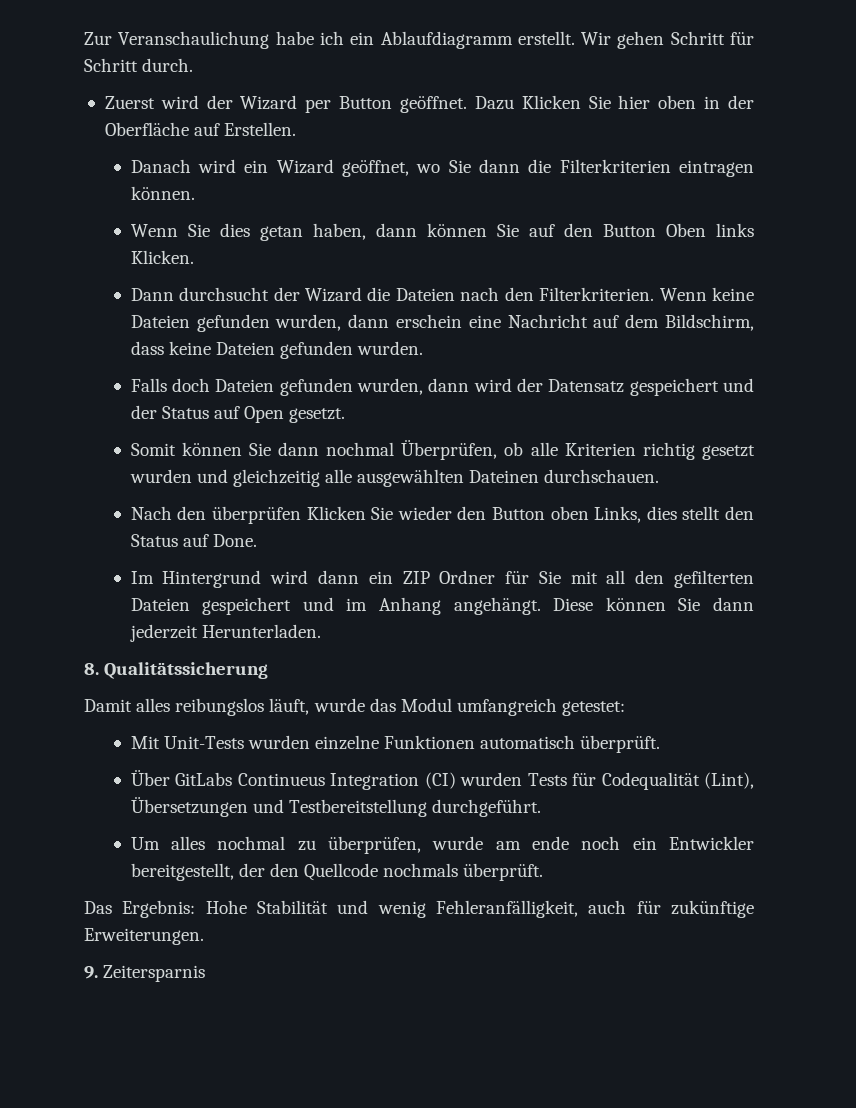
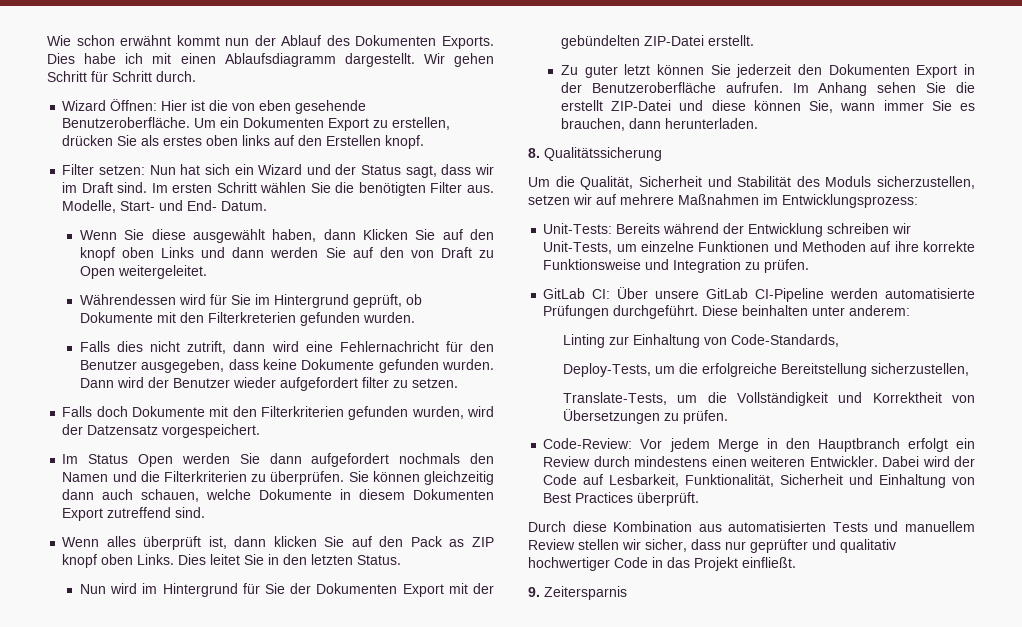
[84,31,575,49] Zur Veranschaulichung habe ich ein Ablaufdiagramm erstellt. -> [47,35,494,49] [47,53,415,67] Wie schon erwähnt kommt nun der Ablauf des Dokumenten Exports. Dies habe ich mit einen Ablaufsdiagramm dargestellt.
[104,95,754,113] [104,122,297,136] [130,159,754,177] [130,186,195,200] Zuerst wird der Wizard per Button geöffnet. Dazu Klicken Sie hier oben in der Oberfläche auf Erstellen. // Danach wird ein Wizard geöffnet, wo Sie dann die Filterkriterien eintragen können. -> [62,99,367,114] [62,117,451,131] [62,135,425,149] [62,164,494,178] [62,182,494,196] [62,200,268,213] Wizard Öffnen: Hier ist die von eben gesehende Benutzeroberfläche. Um ein Dokumenten Export zu erstellen, drücken Sie als erstes oben links auf den Erstellen knopf. // Filter setzen: Nun hat sich ein Wizard und der Status sagt, dass wir im Draft sind. Im ersten Schritt wählen Sie die benötigten Filter aus. Modelle, Start- und End- Datum.
[219,223,303,241] dies getan -> [151,229,265,243] diese ausgewählt
[426,223,755,237] [130,250,194,264] [130,287,755,302] [130,314,754,332] [130,341,424,359] [130,378,754,396] [130,405,346,423] [130,440,755,460] [129,469,660,487] [130,506,754,524] [130,534,257,547] [130,570,755,588] [130,597,755,615] [129,624,321,642] [84,662,269,679] [84,698,626,716] [130,735,661,753] [130,770,754,790] [130,797,542,817] [130,836,754,854] [130,863,544,881] [84,900,754,918] [84,928,204,945] können Sie auf den Button Oben links Klicken. // Dann durchsucht der Wizard die Dateien nach den Filterkriterien. Wenn keine Dateien gefunden wurden, dann erschein eine Nachricht auf dem Bildschirm, dass keine Dateien gefunden wurden. // Falls doch Dateien gefunden wurden, dann wird der Datensatz gespeichert und der Status auf Open gesetzt. // Somit können Sie dann nochmal Überprüfen, ob alle Kriterien richtig gesetzt wurden und gleichzeitig alle ausgewählten Dateinen durchschauen. // Nach den überprüfen Klicken Sie wieder den Button oben Links, dies stellt den Status auf Done. // Im Hintergrund wird dann ein ZIP Ordner für Sie mit all den gefilterten Dateien gespeichert und im Anhang angehängt. Diese können Sie dann jederzeit Herunterladen. // 8. Qualitätssicherung // Damit alles reibungslos läuft, wurde das Modul umfangreich getestet: // Mit Unit-Tests wurden einzelne Funktionen automatisch überprüft. // Über GitLabs Continueus Integration (CI) wurden Tests für Codequalität (Lint), Übersetzungen und Testbereitstellung durchgeführt. // Um alles nochmal zu überprüfen, wurde am ende noch ein Entwickler bereitgestellt, der den Quellcode nochmals überprüft. // Das Ergebnis: Hohe Stabilität und wenig Fehleranfälligkeit, auch für zukünftige Erweiterungen. -> [362,229,494,240] [79,247,495,261] [79,265,207,279] [79,294,422,308] [79,312,415,326] [79,341,494,354] [79,359,494,373] [79,377,458,391] [62,406,494,420] [62,424,261,438] [62,453,494,467] [62,471,494,485] [62,489,494,502] [62,507,206,521] [62,536,494,550] [62,554,402,568] [79,583,494,597] [560,35,754,49] [560,64,975,78] [560,82,975,96] [560,100,976,113] [560,118,758,131] [528,147,662,161] [528,176,975,190] [528,194,918,208] [543,223,912,237] [543,241,975,254] [543,259,810,273] [543,287,975,302] [543,305,911,319] [563,334,840,348] [563,363,970,377] [563,392,975,406] [563,409,729,424] [543,438,975,452] [543,456,975,467] [543,474,975,488] [543,492,700,506] [528,521,975,532] [528,539,896,553] [528,557,796,571] Klicken Sie auf den knopf oben Links und dann werden Sie auf den von Draft zu Open weitergeleitet. // Währendessen wird für Sie im Hintergrund geprüft, ob Dokumente mit den Filterkreterien gefunden wurden. // Falls dies nicht zutrift, dann wird eine Fehlernachricht für den Benutzer ausgegeben, dass keine Dokumente gefunden wurden. Dann wird der Benutzer wieder aufgefordert filter zu setzen. // Falls doch Dokumente mit den Filterkriterien gefunden wurden, wird der Datzensatz vorgespeichert. // Im Status Open werden Sie dann aufgefordert nochmals den Namen und die Filterkriterien zu überprüfen. Sie können gleichzeitig dann auch schauen, welche Dokumente in diesem Dokumenten Export zutreffend sind. // Wenn alles überprüft ist, dann klicken Sie auf den Pack as ZIP knopf oben Links. Dies leitet Sie in den letzten Status. // Nun wird im Hintergrund für Sie der Dokumenten Export mit der gebündelten ZIP-Datei erstellt. // Zu guter letzt können Sie jederzeit den Dokumenten Export in der Benutzeroberfläche aufrufen. Im Anhang sehen Sie die erstellt ZIP-Datei und diese können Sie, wann immer Sie es brauchen, dann herunterladen. // 8. Qualitätssicherung // Um die Qualität, Sicherheit und Stabilität des Moduls sicherzustellen, setzen wir auf mehrere Maßnahmen im Entwicklungsprozess: // Unit-Tests: Bereits während der Entwicklung schreiben wir Unit-Tests, um einzelne Funktionen und Methoden auf ihre korrekte Funktionsweise und Integration zu prüfen. // GitLab CI: Über unsere GitLab CI-Pipeline werden automatisierte Prüfungen durchgeführt. Diese beinhalten unter anderem: // Linting zur Einhaltung von Code-Standards, // Deploy-Tests, um die erfolgreiche Bereitstellung sicherzustellen, // Translate-Tests, um die Vollständigkeit und Korrektheit von Übersetzungen zu prüfen. // Code-Review: Vor jedem Merge in den Hauptbranch erfolgt ein Review durch mindestens einen weiteren Entwickler. Dabei wird der Code auf Lesbarkeit, Funktionalität, Sicherheit und Einhaltung von Best Practices überprüft. // Durch diese Kombination aus automatisierten Tests und manuellem Review stellen wir sicher, dass nur geprüfter und qualitativ hochwertiger Code in das Projekt einfließt.

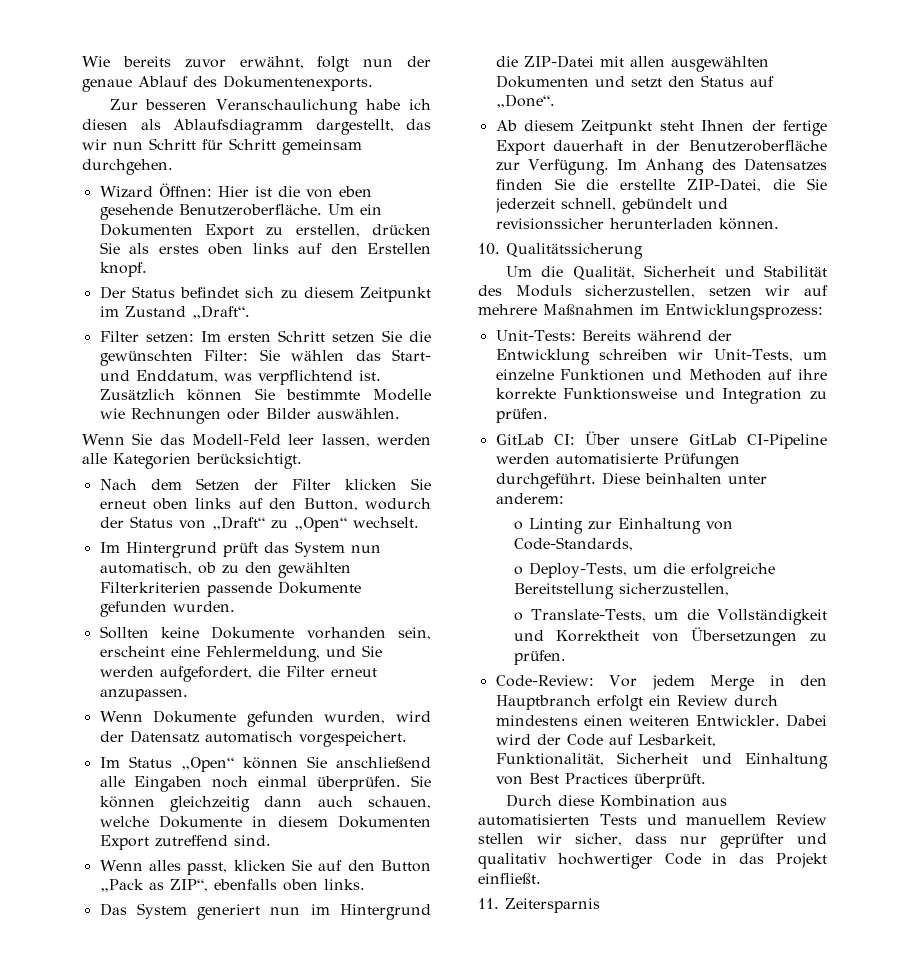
[76,35,220,46] schon erwähnt kommt -> [122,56,350,72] bereits zuvor erwähnt, folgt
(276, 40) none -> [82,79,132,92] genaue
[355,35,494,49] [47,53,494,67] Dokumenten Exports. Dies habe ich mit einen Ablaufsdiagramm dargestellt. Wir gehen -> [223,75,373,91] [109,99,431,115] [82,119,431,135] [82,139,143,150] Dokumentenexports. // Zur besseren Veranschaulichung habe ich diesen als Ablaufsdiagramm dargestellt, das wir nun
[156,71,196,82] durch. -> [282,139,362,155] [82,159,173,175] gemeinsam durchgehen.
[62,164,494,178] [62,182,148,193] Filter setzen: Nun hat sich ein Wizard und der Status sagt, dass wir im Draft sind. -> [99,286,431,302] [99,305,250,319] [99,331,194,343] Der Status befindet sich zu diesem Zeitpunkt im Zustand „Draft“. // Filter setzen:
[260,182,494,196] [62,200,268,213] [79,229,494,243] [79,247,495,261] [79,265,207,279] [79,294,422,308] [79,312,415,326] [79,341,494,354] [79,359,494,373] [79,377,458,391] [62,406,345,417] wählen Sie die benötigten Filter aus. Modelle, Start- und End- Datum. // Wenn Sie diese ausgewählt haben, dann Klicken Sie auf den knopf oben Links und dann werden Sie auf den von Draft zu Open weitergeleitet. // Währendessen wird für Sie im Hintergrund geprüft, ob Dokumente mit den Filterkreterien gefunden wurden. // Falls dies nicht zutrift, dann wird eine Fehlernachricht für den Benutzer ausgegeben, dass keine Dokumente gefunden wurden. Dann wird der Benutzer wieder aufgefordert filter zu setzen. // Falls doch Dokumente mit den Filterkriterien -> [331,330,431,343] [99,349,431,366] [99,370,381,385] [99,388,431,401] [99,408,400,424] [82,433,431,447] [82,453,302,469] [99,478,431,491] [99,498,431,511] [99,516,419,532] [99,541,381,558] [99,562,351,578] [99,581,361,597] [99,601,235,617] [99,626,431,640] [99,645,382,662] [99,666,377,682] [99,689,188,701] [99,710,237,723] setzen Sie die gewünschten Filter: Sie wählen das Start- und Enddatum, was verpflichtend ist. Zusätzlich können Sie bestimmte Modelle wie Rechnungen oder Bilder auswählen. // Wenn Sie das Modell-Feld leer lassen, werden alle Kategorien berücksichtigt. // Nach dem Setzen der Filter klicken Sie erneut oben links auf den Button, wodurch der Status von „Draft“ zu „Open“ wechselt. // Im Hintergrund prüft das System nun automatisch, ob zu den gewählten Filterkriterien passende Dokumente gefunden wurden. // Sollten keine Dokumente vorhanden sein, erscheint eine Fehlermeldung, und Sie werden aufgefordert, die Filter erneut anzupassen. // Wenn Dokumente
[87,425,159,435] Datzensatz -> [129,730,293,743] Datensatz automatisch
[138,453,494,467] [62,471,267,482] Open werden Sie dann aufgefordert nochmals den Namen und die Filterkriterien zu -> [180,756,431,772] [99,776,308,792] „Open“ können Sie anschließend alle Eingaben noch einmal
[143,536,267,550] überprüft ist, dann -> [187,862,228,875] passt,
[410,536,494,547] [62,554,402,568] [79,583,494,597] [560,35,754,49] [560,64,975,78] [560,82,975,96] [560,100,976,113] [560,118,758,131] [528,148,540,158] Pack as ZIP knopf oben Links. Dies leitet Sie in den letzten Status. // Nun wird im Hintergrund für Sie der Dokumenten Export mit der gebündelten ZIP-Datei erstellt. // Zu guter letzt können Sie jederzeit den Dokumenten Export in der Benutzeroberfläche aufrufen. Im Anhang sehen Sie die erstellt ZIP-Datei und diese können Sie, wann immer Sie es brauchen, dann herunterladen. // 8. -> [381,860,431,872] [99,879,365,892] [99,903,431,920] [495,55,769,72] [495,75,774,88] [495,94,555,108] [495,120,827,136] [495,140,827,155] [495,158,827,175] [495,178,827,192] [494,198,728,214] [495,218,779,230] [478,243,500,255] Button „Pack as ZIP“, ebenfalls oben links. // Das System generiert nun im Hintergrund die ZIP-Datei mit allen ausgewählten Dokumenten und setzt den Status auf „Done“. // Ab diesem Zeitpunkt steht Ihnen der fertige Export dauerhaft in der Benutzeroberfläche zur Verfügung. Im Anhang des Datensatzes finden Sie die erstellte ZIP-Datei, die Sie jederzeit schnell, gebündelt und revisionssicher herunterladen können. // 10.
(911, 310) none -> [513,521,523,530] o
(840, 340) none -> [513,566,523,575] o
(970, 369) none -> [513,612,523,621] o
[528,587,540,597] 9. -> [478,898,499,909] 11.

